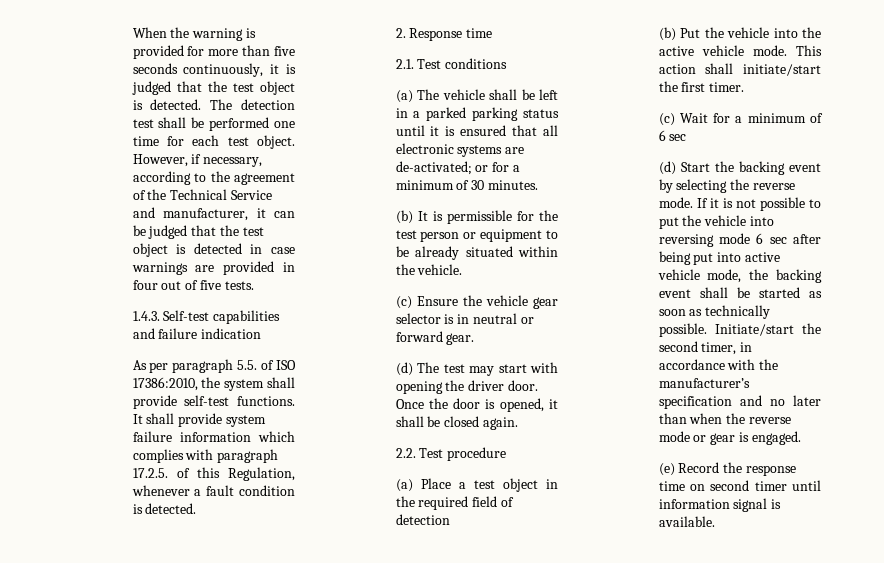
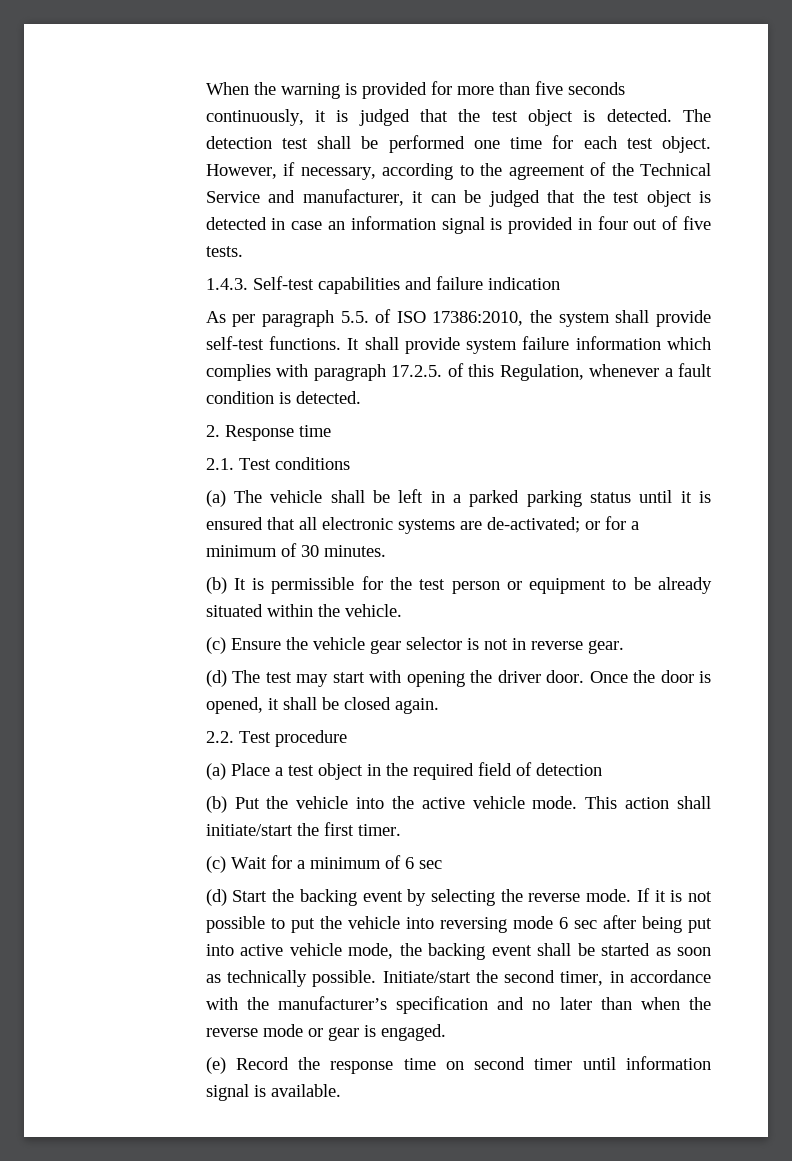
[131,262,215,275] warnings are -> [327,216,503,234] an information signal is
[457,313,534,324] [395,331,443,342] in neutral or forward -> [483,638,583,650] not in reverse

